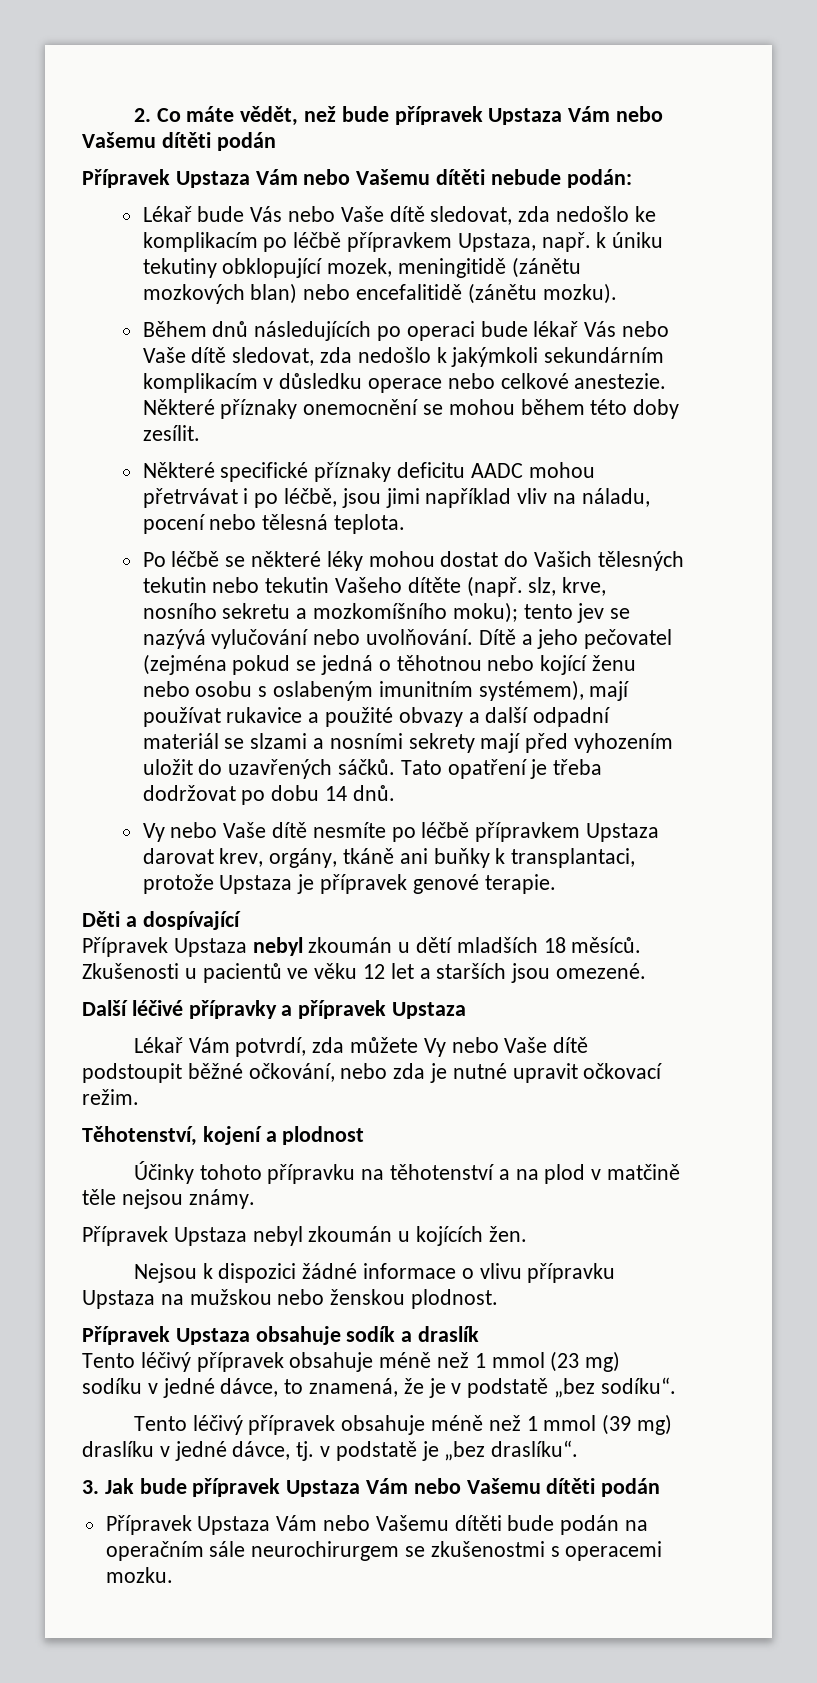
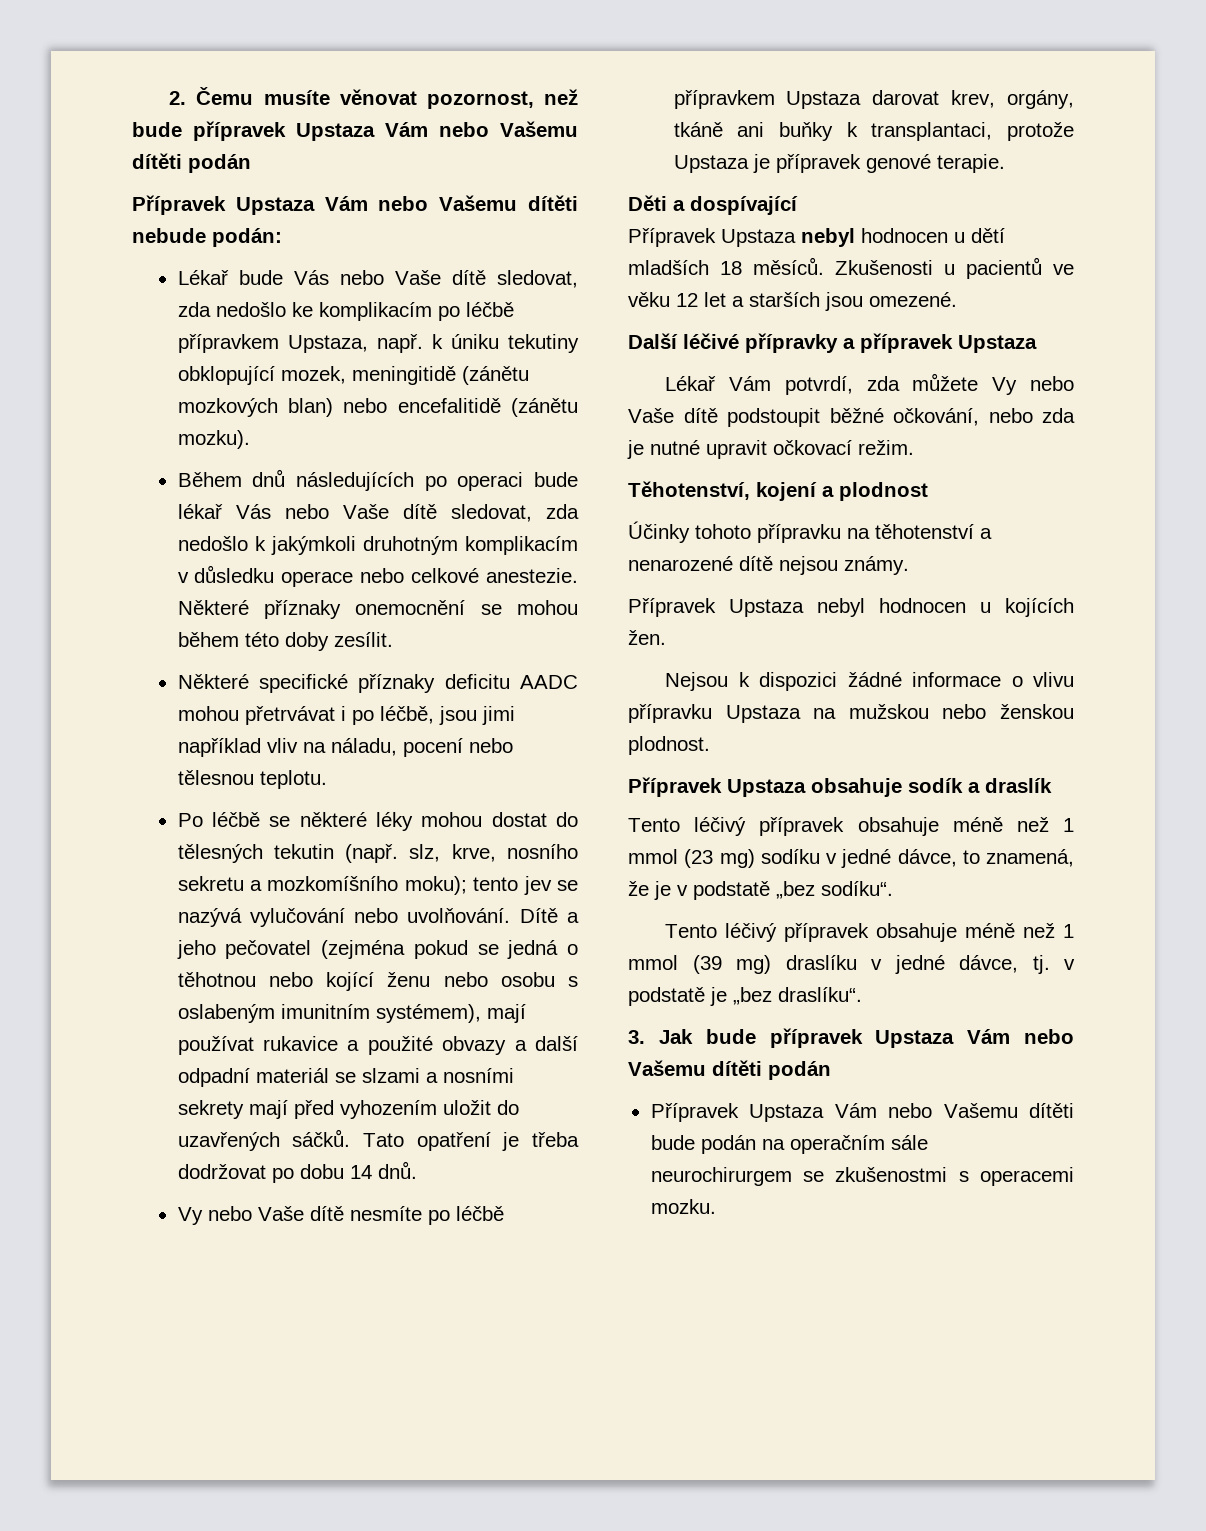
[156,106,299,126] Co máte vědět, -> [196,87,534,109] Čemu musíte věnovat pozornost,
[544,347,665,363] sekundárním -> [362,536,458,555] druhotným
[262,514,406,534] tělesná teplota. -> [177,770,327,789] tělesnou teplotu.
[534,551,593,567] Vašich -> (578, 819) none
[212,577,461,593] nebo tekutin Vašeho dítěte -> (334, 851) none
[308,937,393,953] zkoumán -> [861,228,948,243] hodnocen
[515,1164,680,1184] [82,1189,116,1205] na plod v matčině těle -> [628,556,773,571] nenarozené dítě
[308,1226,393,1242] zkoumán -> [879,598,966,613] hodnocen

